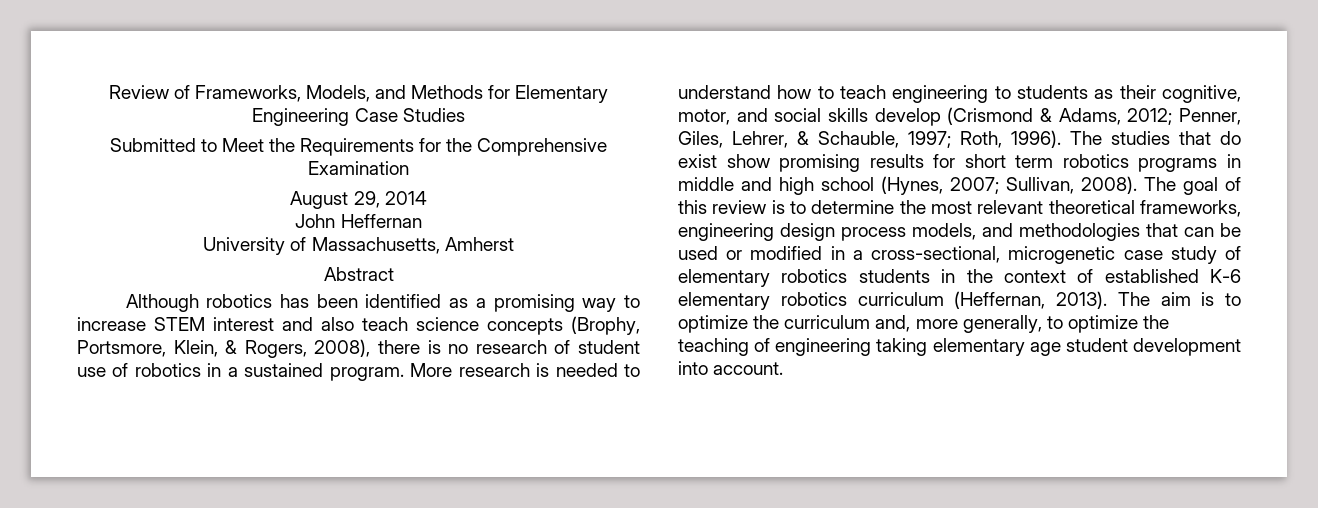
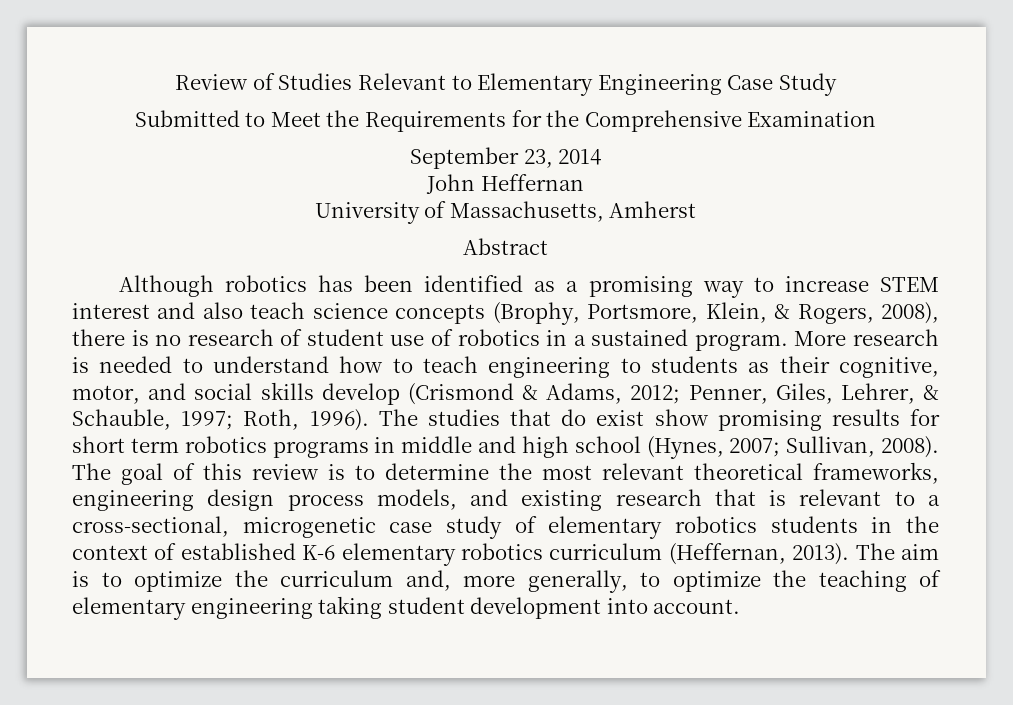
[194,85,511,102] Frameworks, Models, and Methods for -> [278,73,472,90] Studies Relevant to
[402,108,465,122] Studies -> [778,73,837,96] Study
[290,191,380,209] August 29, -> [409,147,553,169] September 23,
[1019,223,1241,241] [678,246,845,260] methodologies that can be used or modified in -> [521,489,915,511] existing research that is relevant to
(771, 345) none -> [72,597,186,620] elementary
[932,338,1061,356] elementary age -> (383, 607) none

